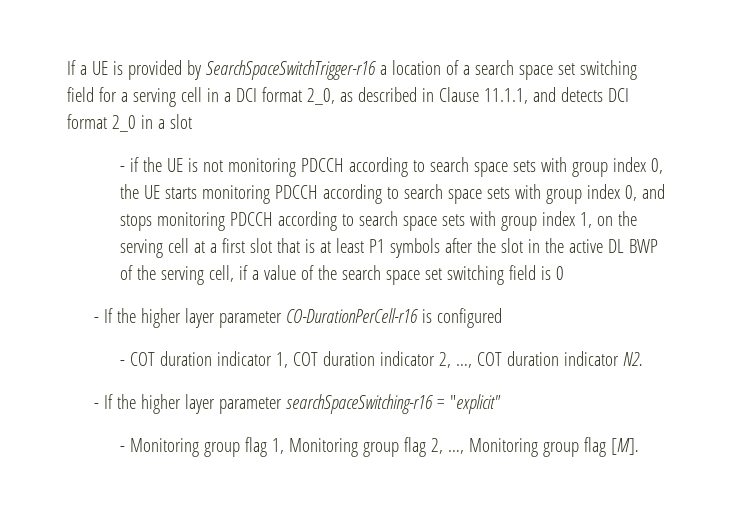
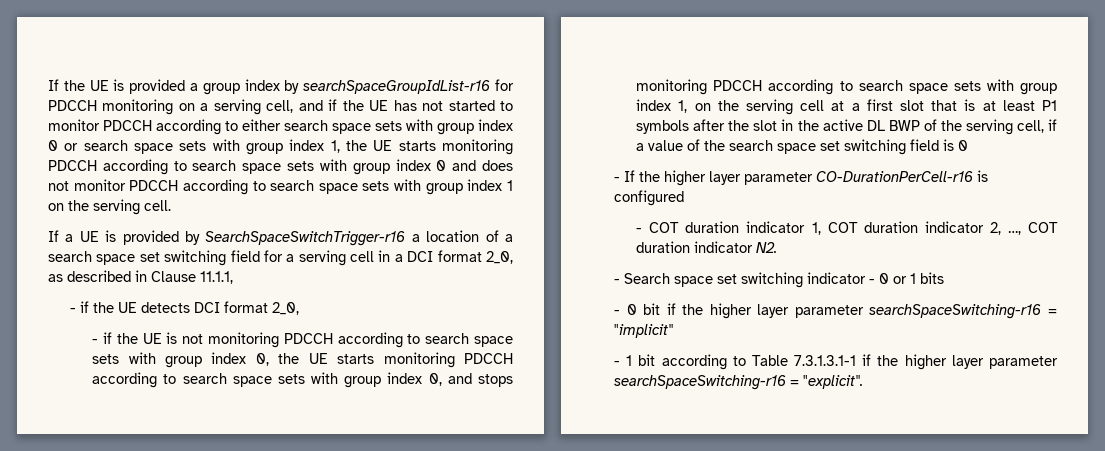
[67,60,76,75] If -> [48,79,514,95] [48,99,513,115] [48,119,513,135] [48,139,513,155] [48,159,513,175] [48,179,513,195] [48,199,171,215] [48,230,59,242] If the UE is provided a group index by searchSpaceGroupIdList-r16 for PDCCH monitoring on a serving cell, and if the UE has not started to monitor PDCCH according to either search space sets with group index 0 or search space sets with group index 1, the UE starts monitoring PDCCH according to search space sets with group index 0 and does not monitor PDCCH according to search space sets with group index 1 on the serving cell. // If
[532,87,629,102] [67,114,192,132] and detects DCI format 2_0 in a slot -> [70,301,300,315] // - if the UE detects DCI format 2_0,
[103,394,501,414] [120,437,640,457] If the higher layer parameter searchSpaceSwitching-r16 = "explicit" // - Monitoring group flag 1, Monitoring group flag 2, …, Monitoring group flag [M]. -> [624,272,945,288] [614,303,1057,319] [614,324,674,338] [614,354,1058,370] [614,375,864,390] Search space set switching indicator - 0 or 1 bits // - 0 bit if the higher layer parameter searchSpaceSwitching-r16 = "implicit" // - 1 bit according to Table 7.3.1.3.1-1 if the higher layer parameter searchSpaceSwitching-r16 = "explicit".

